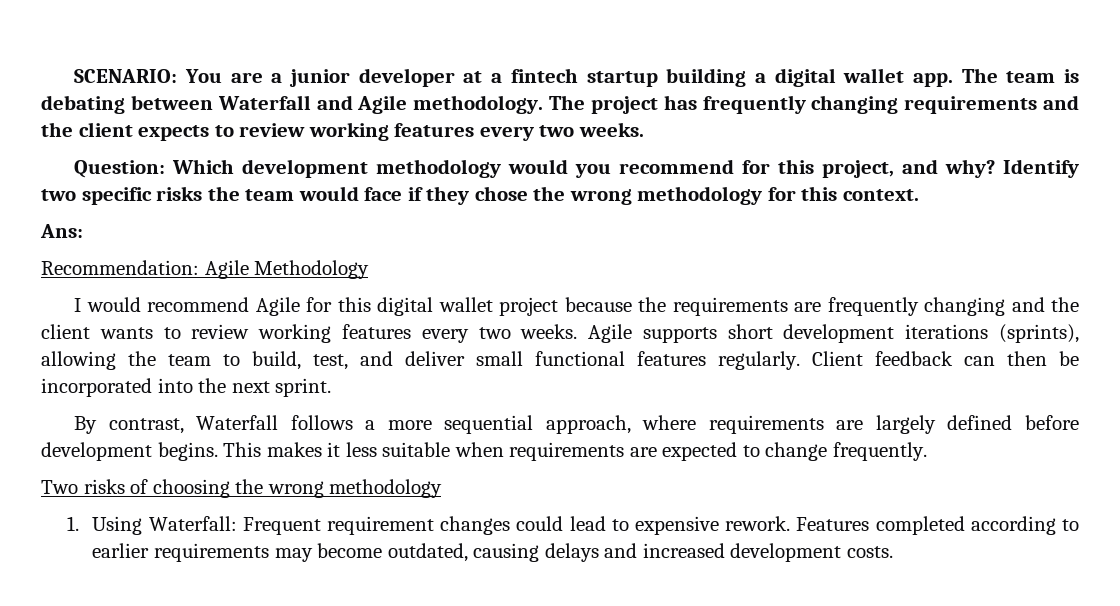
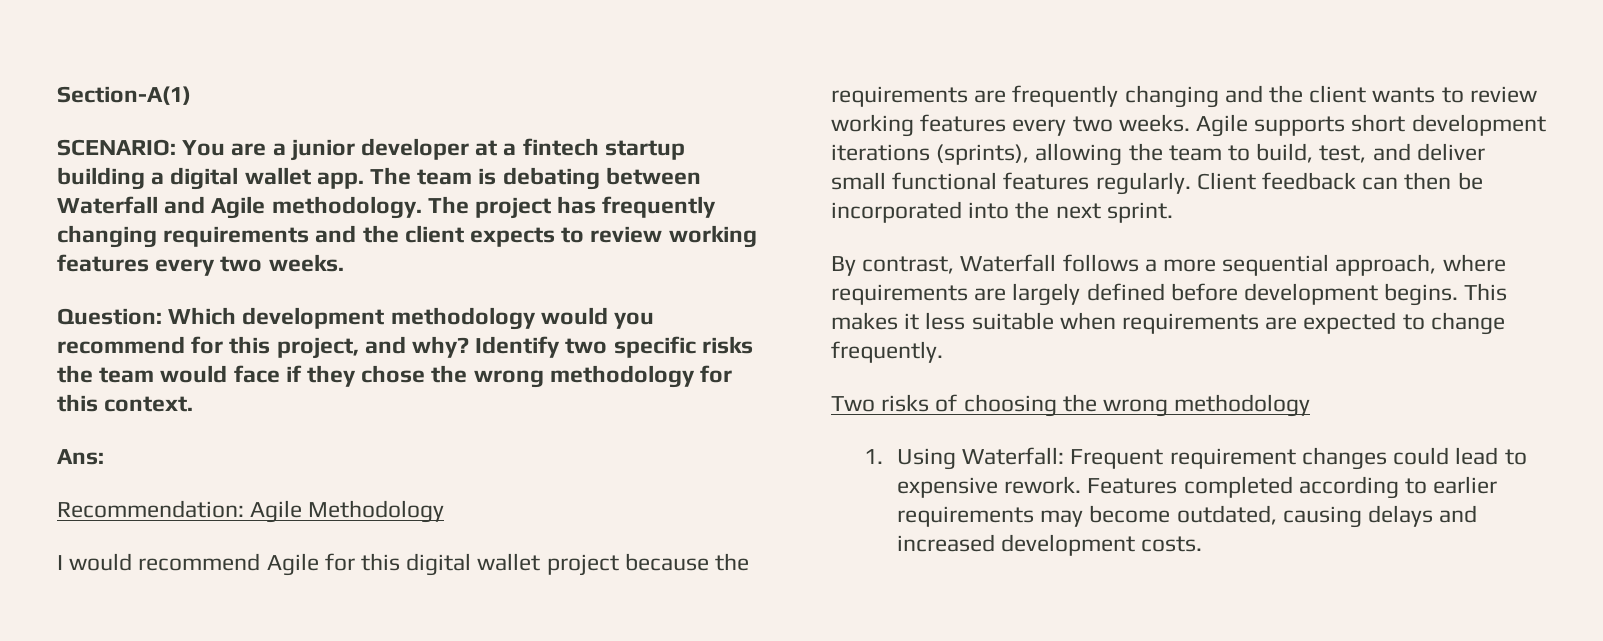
(74, 76) none -> [57,86,191,105] Section-A(1) //

